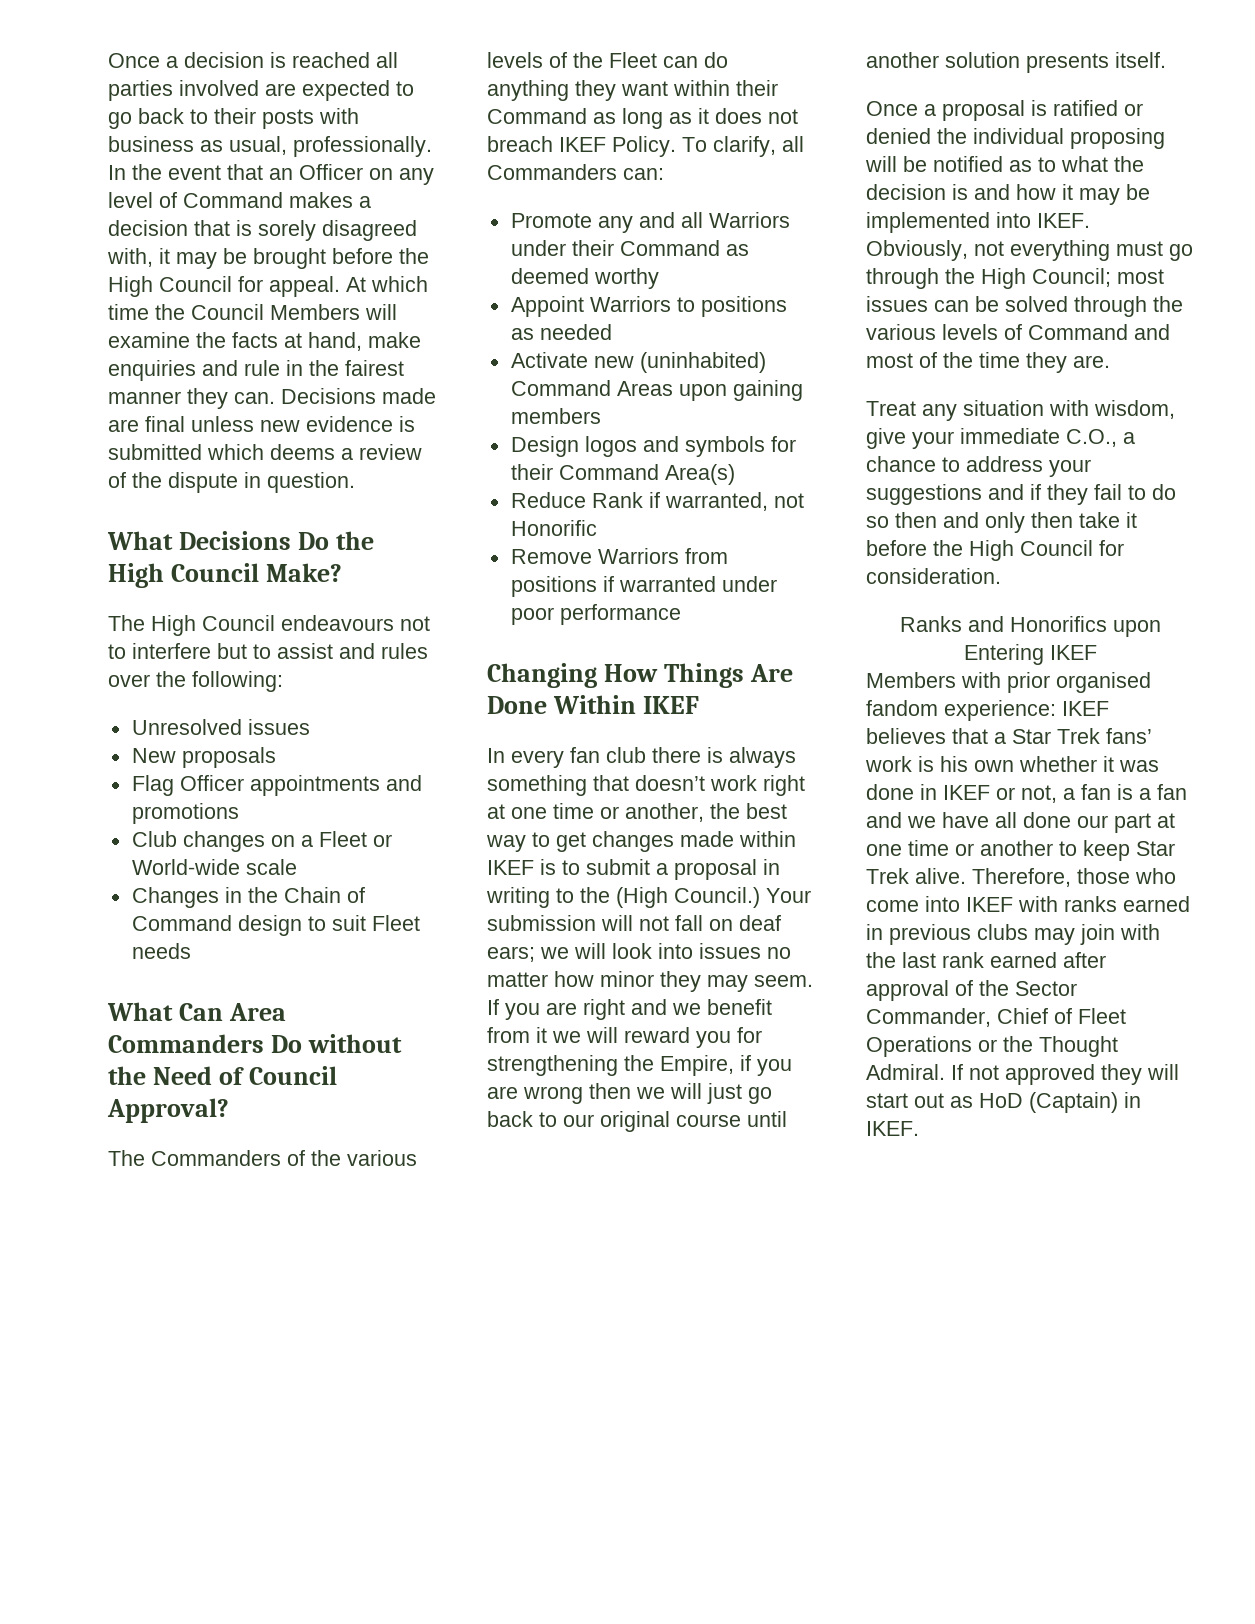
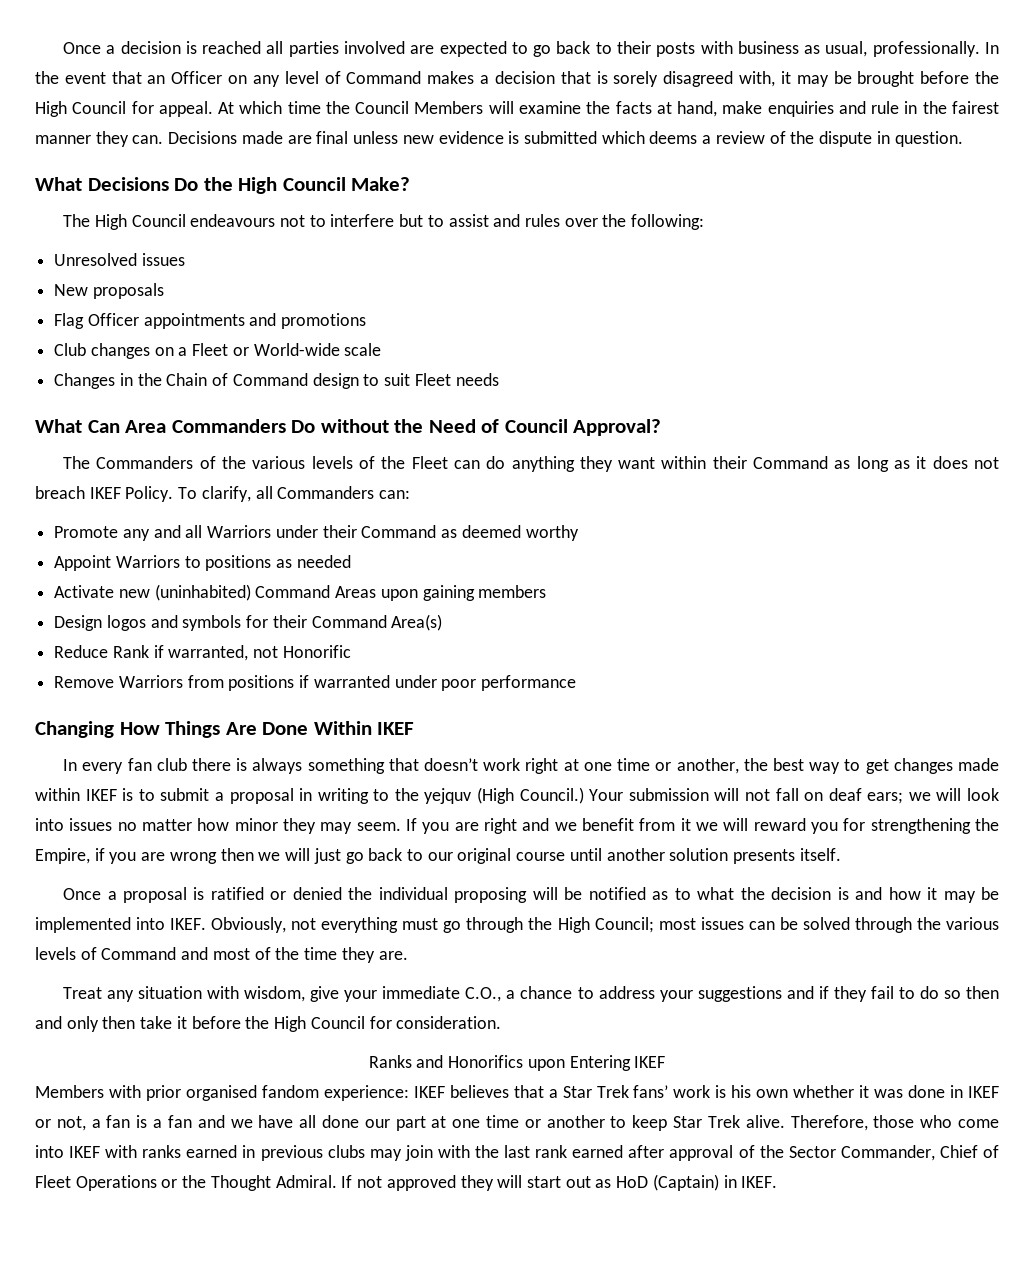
(610, 895) none -> [424,788,472,804] yejquv

